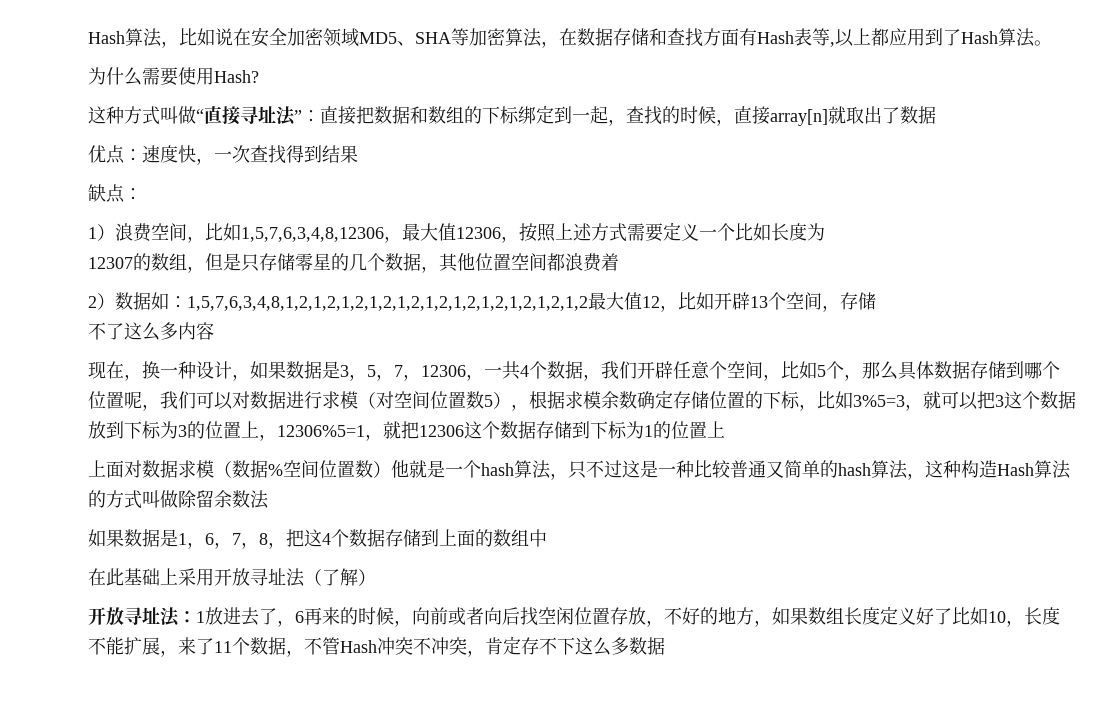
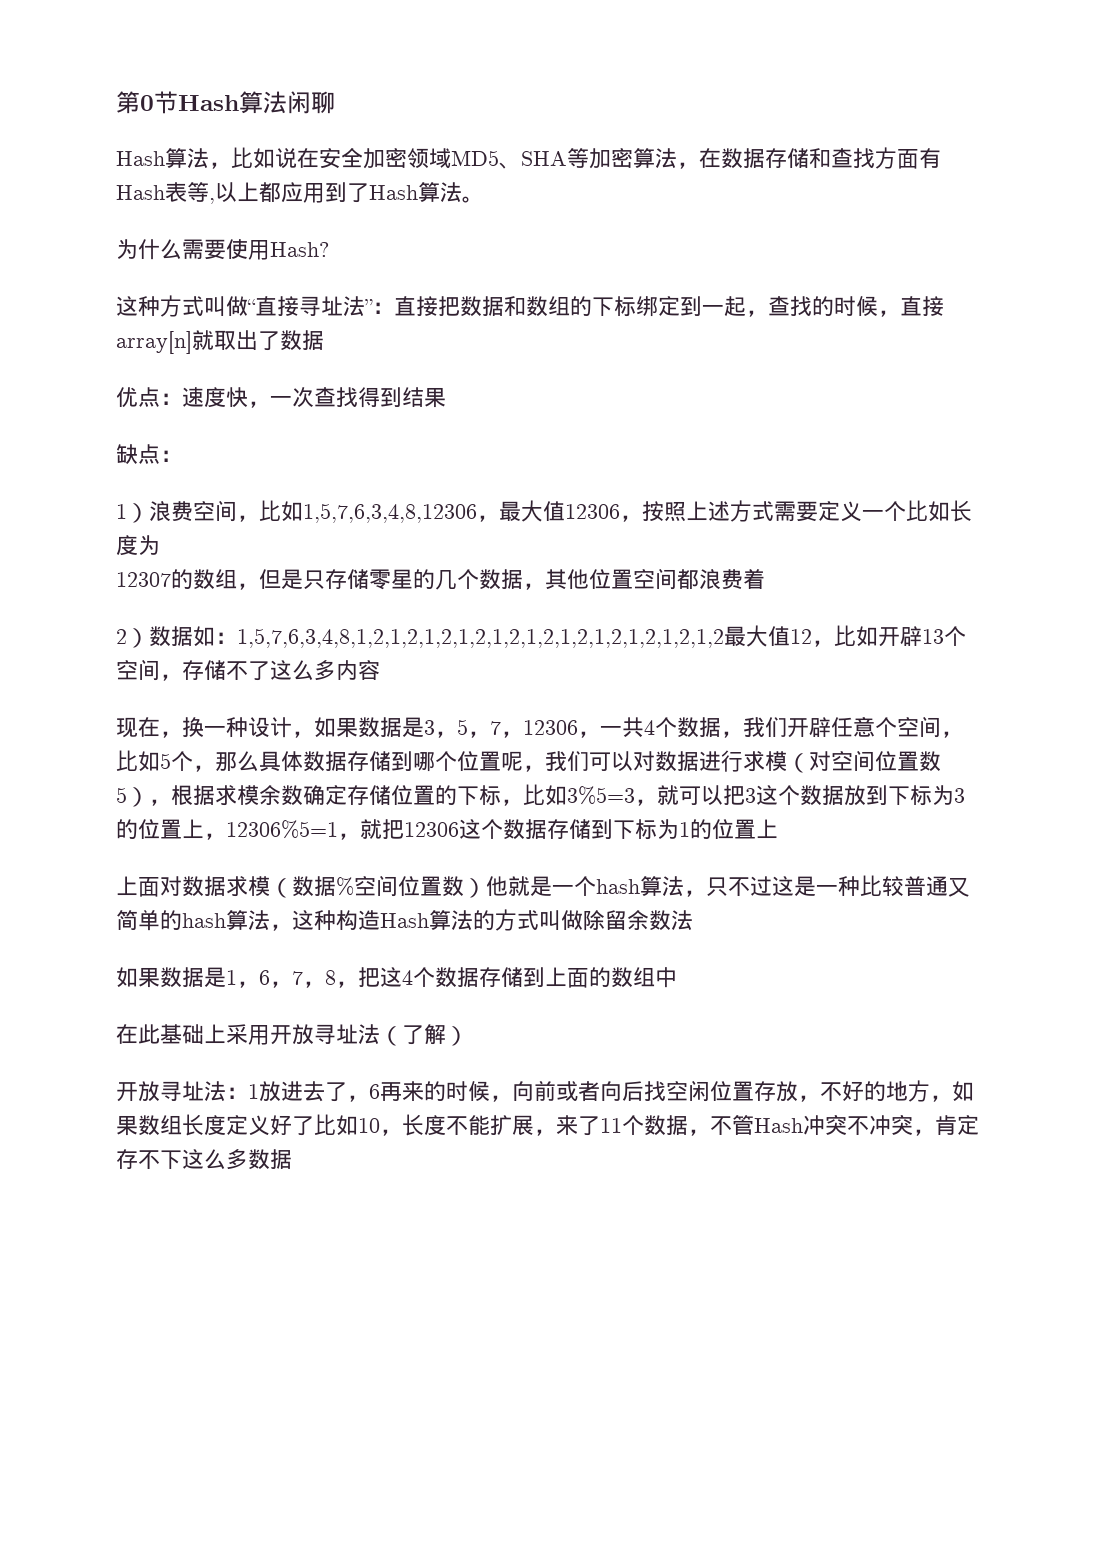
(88, 37) none -> [116,91,335,114] 第0节Hash算法闲聊 //
(876, 301) // -> (226, 670) none

